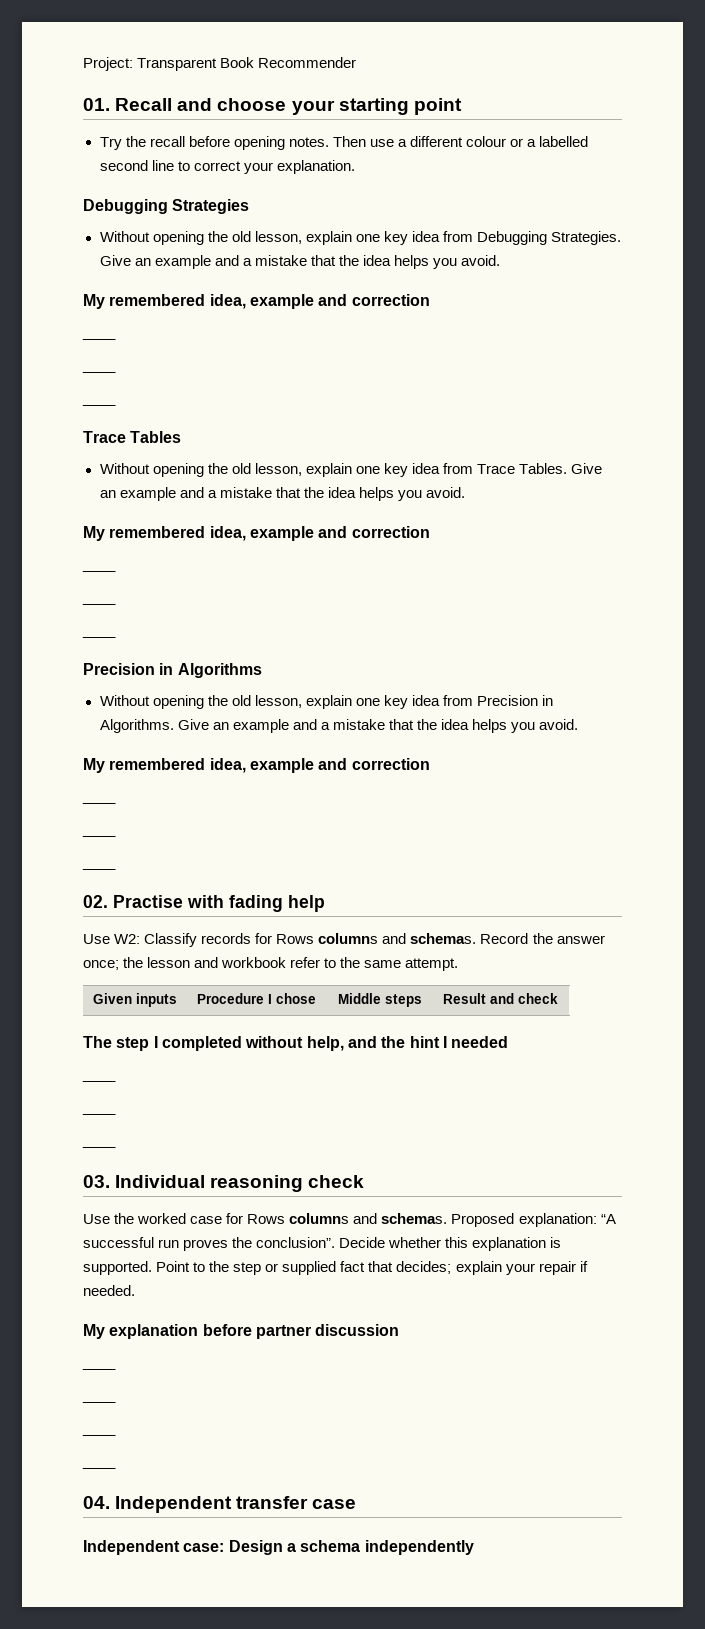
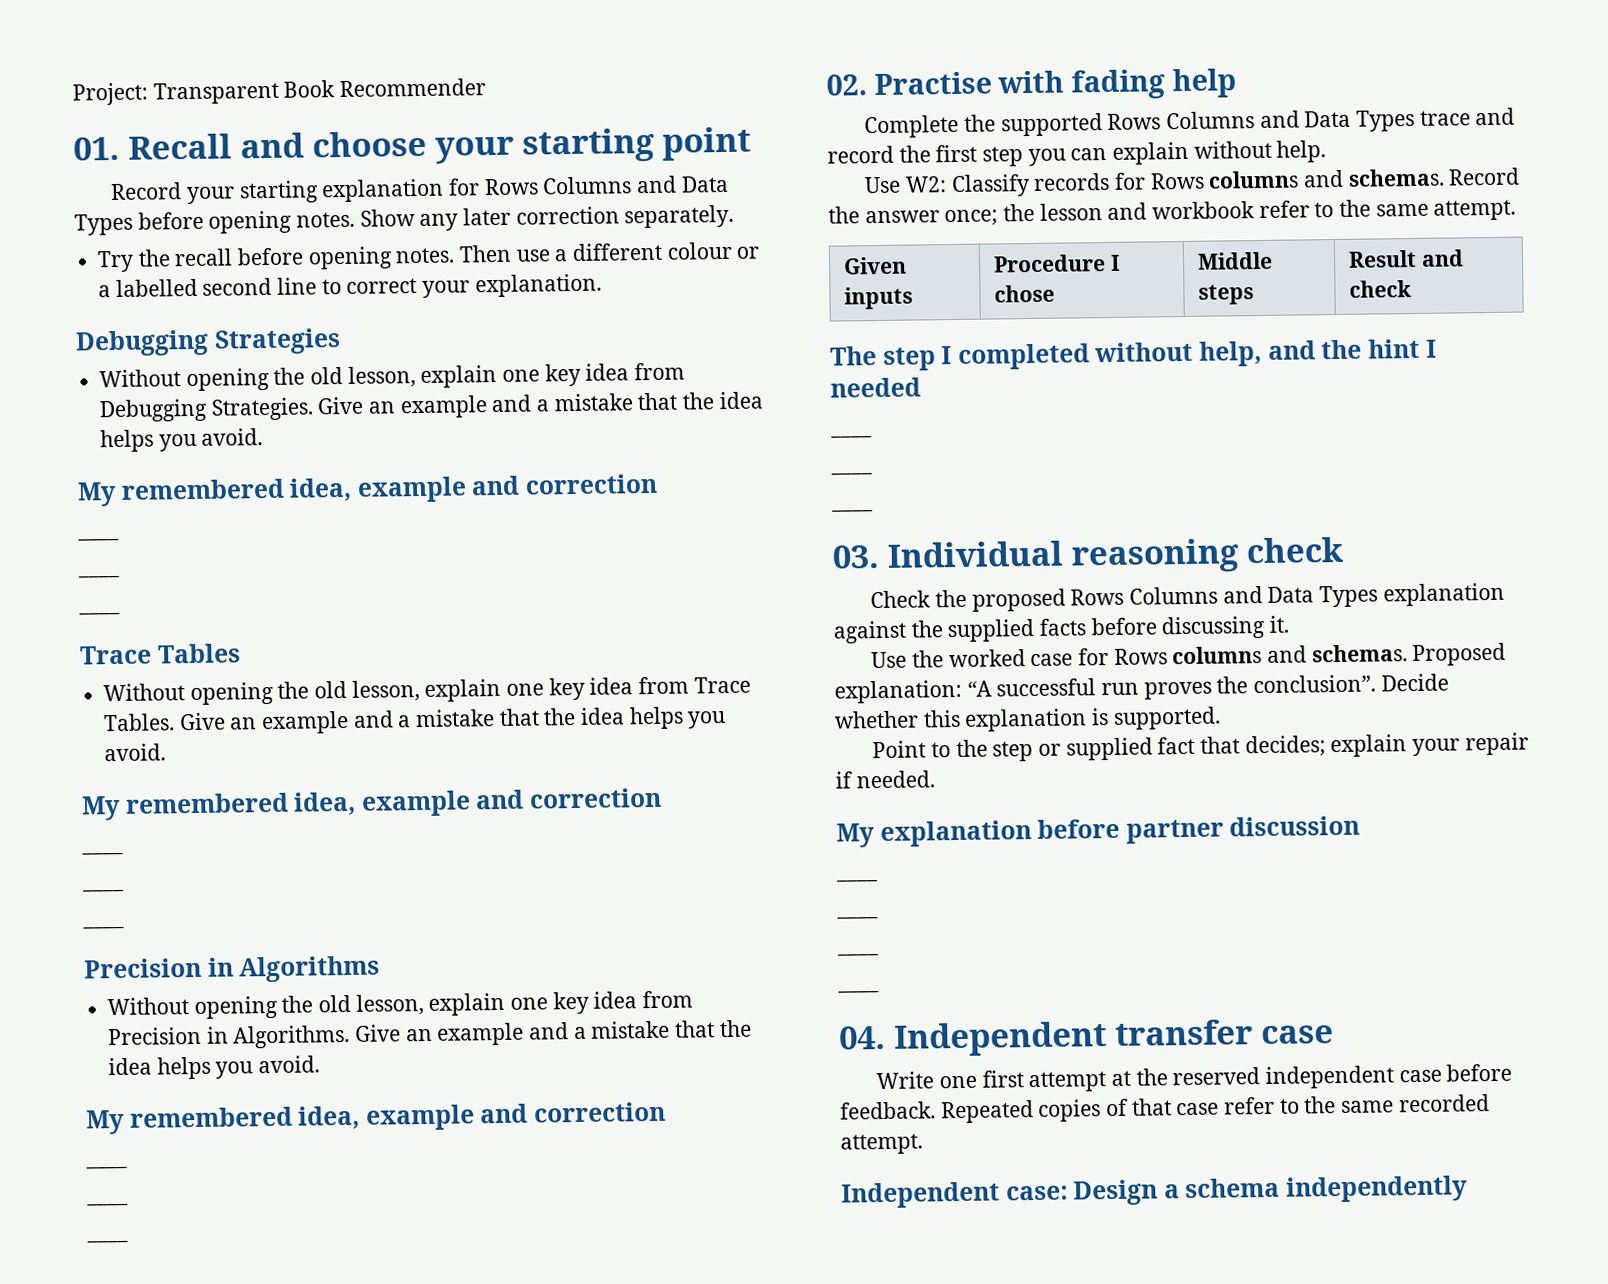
(462, 106) none -> [110,175,729,205] [74,204,735,236] // Record your starting explanation for Rows Columns and Data Types before opening notes. Show any later correction separately.
(325, 903) none -> [864,107,1516,139] [827,140,1327,167] // Complete the supported Rows Columns and Data Types trace and record the first step you can explain without help.
(365, 1181) none -> [870,582,1505,612] [833,615,1290,644] // Check the proposed Rows Columns and Data Types explanation against the supplied facts before discussing it.
(152, 1268) none -> (1221, 718) //
(357, 1504) none -> [876,1063,1513,1093] [840,1094,1490,1124] [840,1133,923,1155] // Write one first attempt at the reserved independent case before feedback. Repeated copies of that case refer to the same recorded attempt.

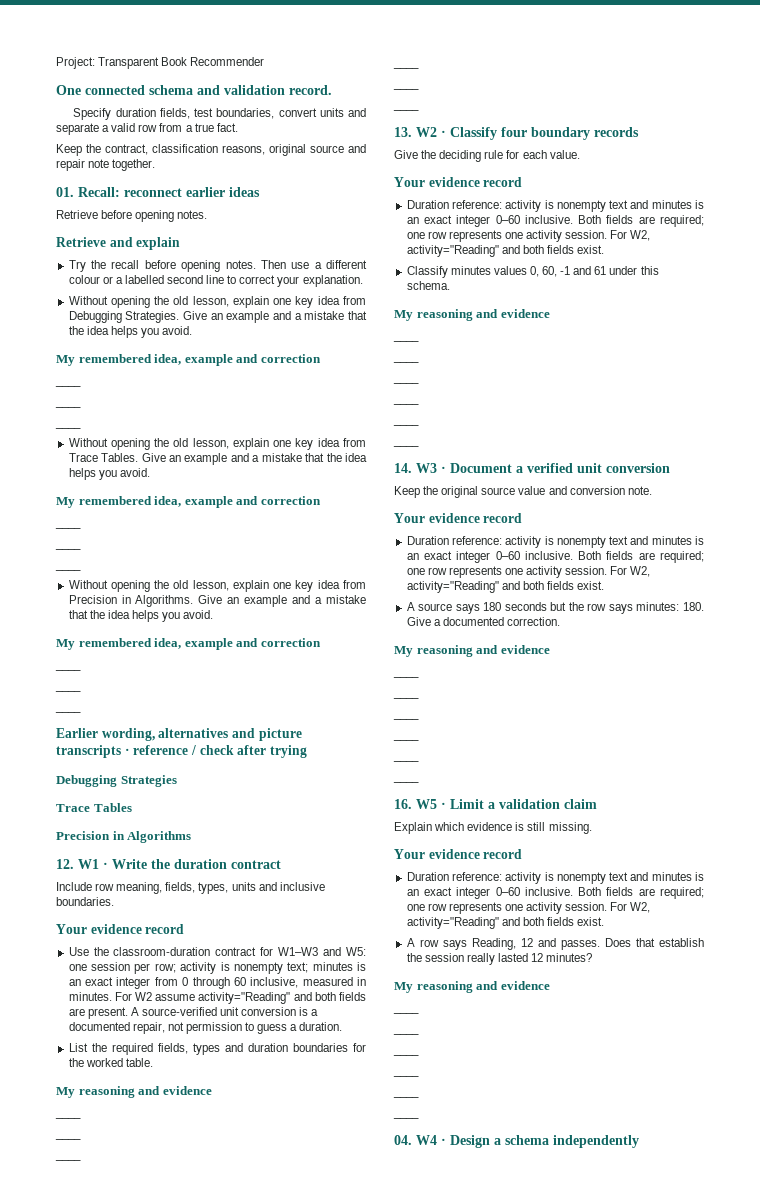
[73,126,751,164] [110,175,729,205] [74,204,735,236] 01. Recall and choose your starting point // Record your starting explanation for Rows Columns and Data Types before opening notes. Show any later correction separately. -> [56,85,332,95] [73,108,366,120] [56,123,238,135] [56,144,366,156] [56,159,156,171] [56,187,260,197] [56,210,208,222] [56,237,181,250] One connected schema and validation record. // Specify duration fields, test boundaries, convert units and separate a valid row from a true fact. // Keep the contract, classification reasons, original source and repair note together. // 01. Recall: reconnect earlier ideas // Retrieve before opening notes. // Retrieve and explain
[75,328,341,357] // Debugging Strategies -> (363, 281) none
[79,643,241,665] // Trace Tables -> (81, 427) none
[84,955,381,983] // Precision in Algorithms -> (81, 569) none
[826,68,1236,100] [864,107,1516,139] [827,140,1327,167] [864,167,1521,198] [828,199,1517,227] [843,256,908,275] [844,286,914,310] [993,254,1120,273] [994,284,1056,303] [1197,251,1274,270] [1198,284,1255,305] [1348,249,1464,268] [1349,280,1413,298] [830,338,1437,371] [830,377,921,398] [830,434,872,439] [830,471,872,476] [831,508,873,513] [832,536,1343,574] [870,582,1505,612] [833,615,1290,644] [871,642,1507,669] [834,673,1449,704] [834,706,1221,732] [872,732,1529,762] [835,770,935,789] [836,815,1361,848] 02. Practise with fading help // Complete the supported Rows Columns and Data Types trace and record the first step you can explain without help. // Use W2: Classify records for Rows columns and schemas. Record the answer once; the lesson and workbook refer to the same attempt. // Given inputs | Procedure I chose | Middle steps | Result and check // The step I completed without help, and the hint I needed // ____ // ____ // ____ // 03. Individual reasoning check // Check the proposed Rows Columns and Data Types explanation against the supplied facts before discussing it. // Use the worked case for Rows columns and schemas. Proposed explanation: “A successful run proves the conclusion”. Decide whether this explanation is supported. // Point to the step or supplied fact that decides; explain your repair if needed. // My explanation before partner discussion -> [56,728,302,741] [56,745,307,758] [56,775,177,787] [56,803,132,812] [56,831,192,843] [56,859,281,869] [56,882,325,894] [56,897,114,906] [56,924,185,934] [68,947,366,956] [68,962,366,974] [68,977,367,989] [68,992,366,1004] [68,1007,319,1019] [68,1022,343,1034] [68,1043,366,1055] [68,1058,153,1067] [56,1086,212,1098] [55,1116,81,1119] [55,1137,81,1140] [55,1158,81,1161] [393,66,419,69] [393,87,419,90] [393,108,419,111] [394,127,639,140] [394,150,580,162] [394,177,523,187] [406,200,704,212] [406,215,704,227] [406,230,651,242] [406,245,605,257] [406,266,659,278] [406,281,450,290] [394,309,550,321] [393,339,419,342] [393,360,419,363] [393,381,419,384] [393,402,419,405] [393,423,419,426] [393,444,419,447] [394,463,670,473] [394,486,652,498] [394,513,523,523] [406,536,704,548] [406,551,704,563] [406,566,651,578] [406,581,605,593] [406,602,704,614] [406,617,560,626] [394,645,550,657] [393,675,419,678] [393,696,419,699] [393,717,419,720] [393,738,419,741] [393,759,419,762] [393,780,419,783] [394,799,597,809] [394,822,592,834] [394,849,523,859] [406,872,704,884] [406,887,704,899] [406,902,651,914] [406,917,605,929] [406,938,704,950] [406,953,593,965] [394,981,550,993] [393,1011,419,1014] [393,1032,419,1035] Earlier wording, alternatives and picture transcripts · reference / check after trying // Debugging Strategies // Trace Tables // Precision in Algorithms // 12. W1 · Write the duration contract // Include row meaning, fields, types, units and inclusive boundaries. // Your evidence record // Use the classroom-duration contract for W1–W3 and W5: one session per row; activity is nonempty text; minutes is an exact integer from 0 through 60 inclusive, measured in minutes. For W2 assume activity="Reading" and both fields are present. A source-verified unit conversion is a documented repair, not permission to guess a duration. // List the required fields, types and duration boundaries for the worked table. // My reasoning and evidence // ____ // ____ // ____ // ____ // ____ // ____ // 13. W2 · Classify four boundary records // Give the deciding rule for each value. // Your evidence record // Duration reference: activity is nonempty text and minutes is an exact integer 0–60 inclusive. Both fields are required; one row represents one activity session. For W2, activity="Reading" and both fields exist. // Classify minutes values 0, 60, -1 and 61 under this schema. // My reasoning and evidence // ____ // ____ // ____ // ____ // ____ // ____ // 14. W3 · Document a verified unit conversion // Keep the original source value and conversion note. // Your evidence record // Duration reference: activity is nonempty text and minutes is an exact integer 0–60 inclusive. Both fields are required; one row represents one activity session. For W2, activity="Reading" and both fields exist. // A source says 180 seconds but the row says minutes: 180. Give a documented correction. // My reasoning and evidence // ____ // ____ // ____ // ____ // ____ // ____ // 16. W5 · Limit a validation claim // Explain which evidence is still missing. // Your evidence record // Duration reference: activity is nonempty text and minutes is an exact integer 0–60 inclusive. Both fields are required; one row represents one activity session. For W2, activity="Reading" and both fields exist. // A row says Reading, 12 and passes. Does that establish the session really lasted 12 minutes? // My reasoning and evidence // ____ // ____
[894,1019,1334,1057] [876,1063,1513,1093] [840,1094,1490,1124] [840,1133,923,1155] [841,1181,1068,1209] Independent transfer case // Write one first attempt at the reserved independent case before feedback. Repeated copies of that case refer to the same recorded attempt. // Independent case: -> [416,1135,446,1145] W4 ·

